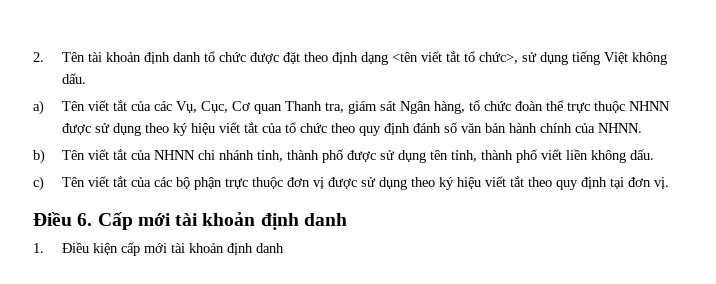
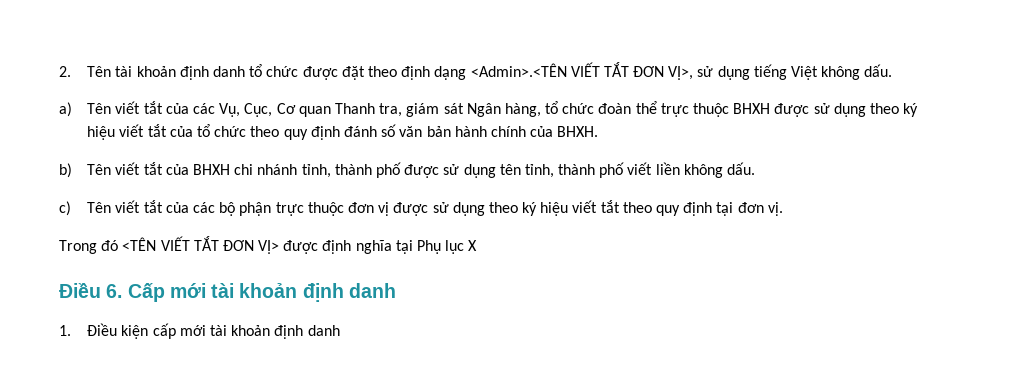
[391,51,518,64] <tên viết tắt tổ chức>, -> [470,62,694,80] <Admin>.<TÊN VIẾT TẮT ĐƠN VỊ>,
[628,101,670,111] NHNN -> [733,103,771,114] BHXH
[597,123,642,133] NHNN. -> [557,126,599,137] BHXH.
[153,150,195,160] NHNN -> [193,164,231,175] BHXH
(669, 183) none -> [59,236,478,254] // Trong đó <TÊN VIẾT TẮT ĐƠN VỊ> được định nghĩa tại Phụ lục X

